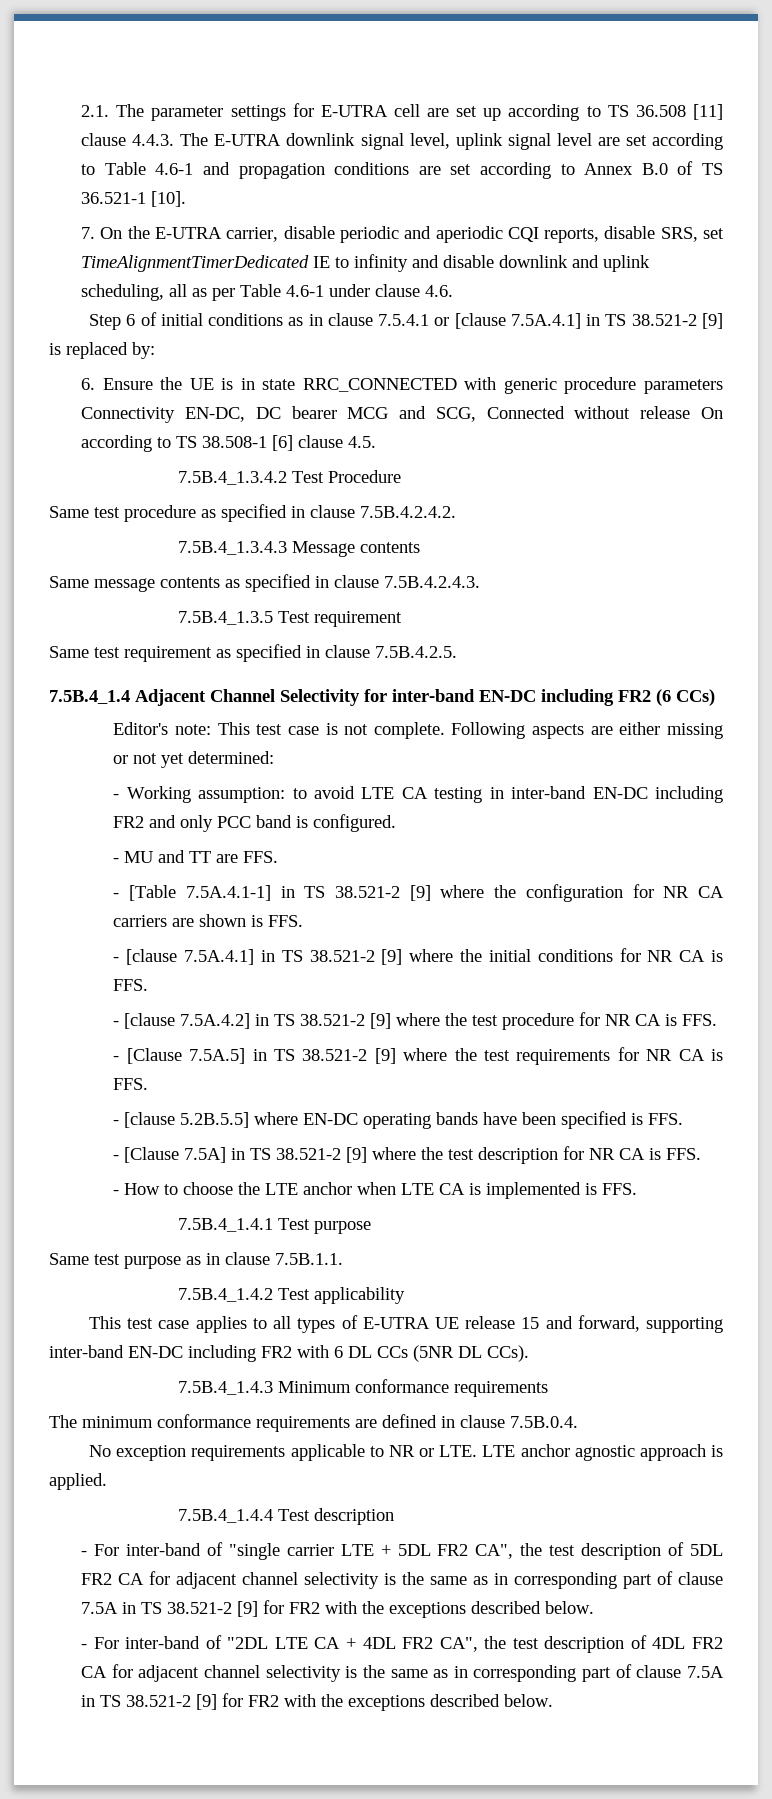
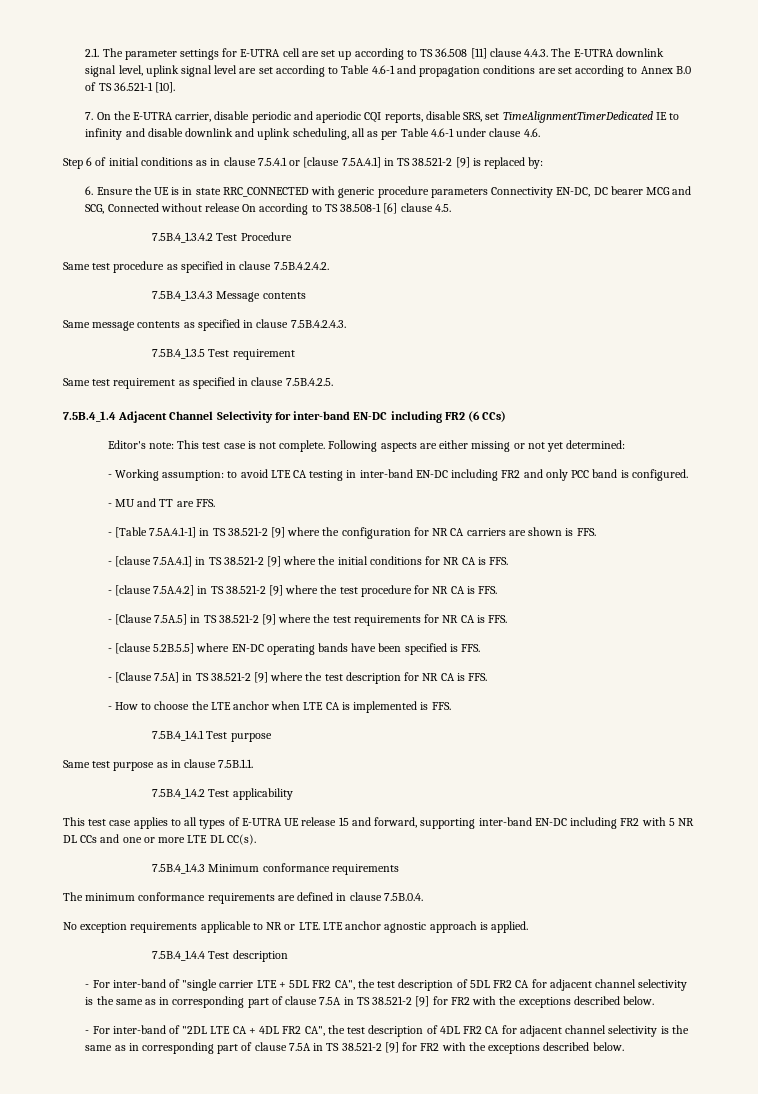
[334,1345,529,1362] 6 DL CCs (5NR DL CCs). -> [668,818,695,826] [63,834,256,845] 5 NR DL CCs and one or more LTE DL CC(s).

